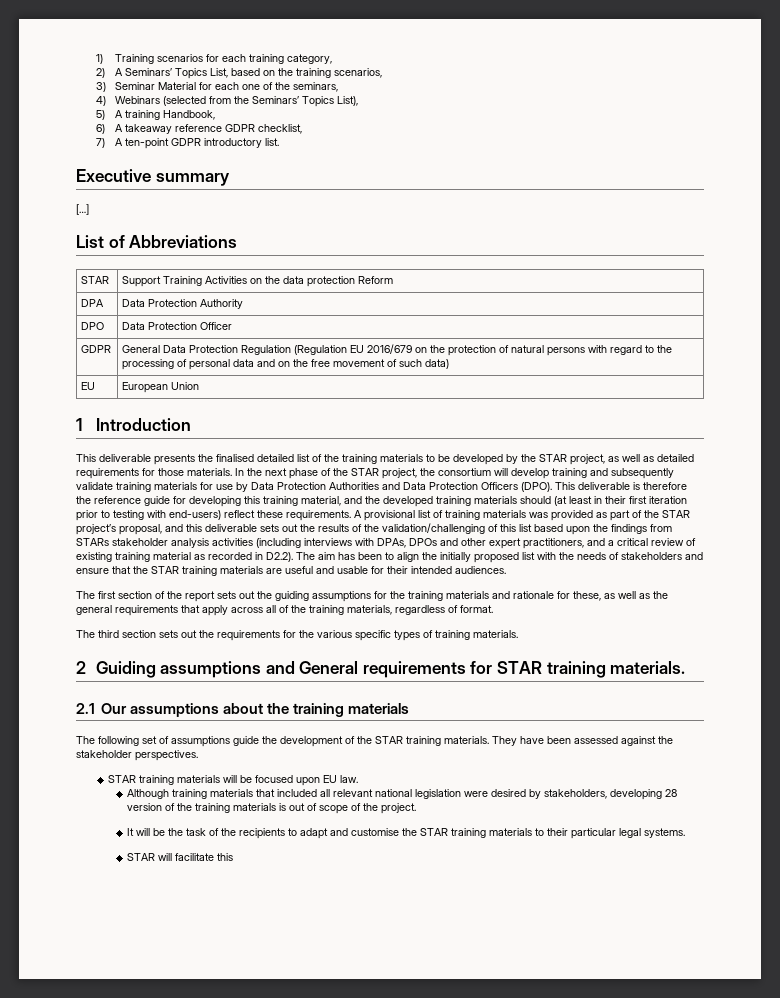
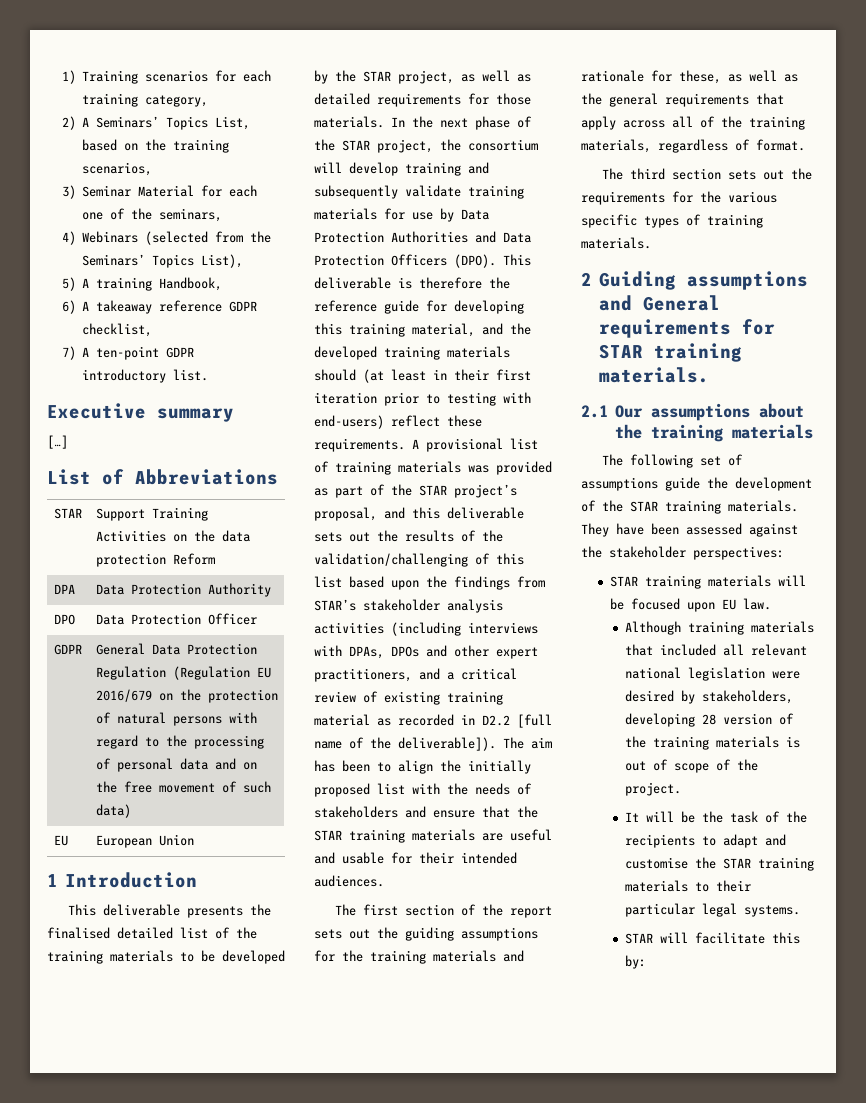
[76,538,109,546] STARs -> [314,599,356,611] STAR’s
[266,552,293,562] D2.2). -> [482,714,552,728] [314,737,496,751] D2.2 [full name of the deliverable]).
[135,750,198,761] perspectives. -> [693,546,784,560] perspectives:
(234, 857) none -> [624,955,646,969] by:

